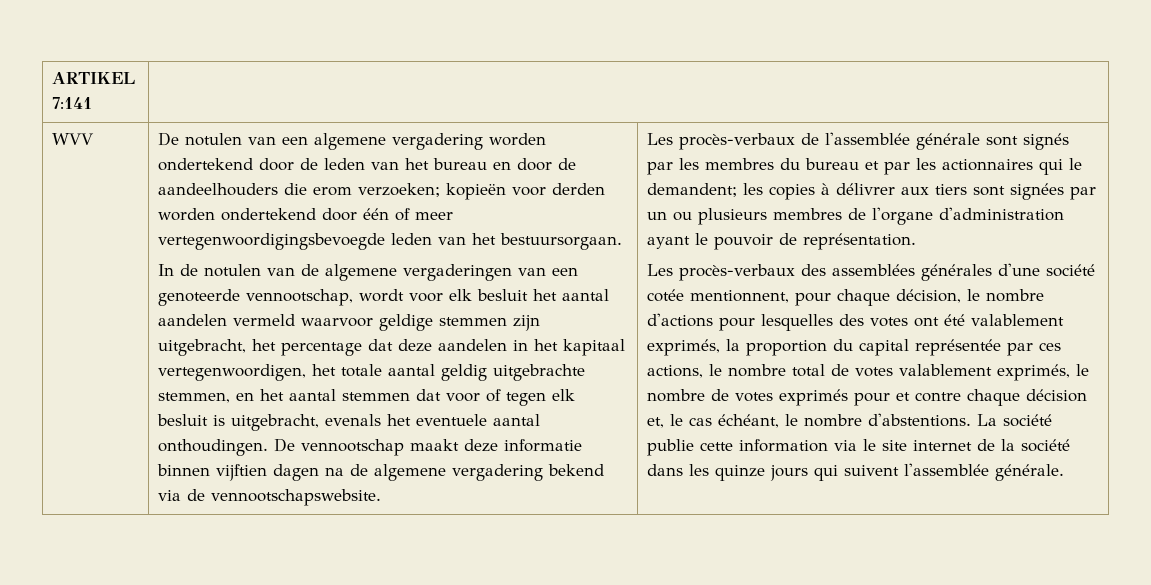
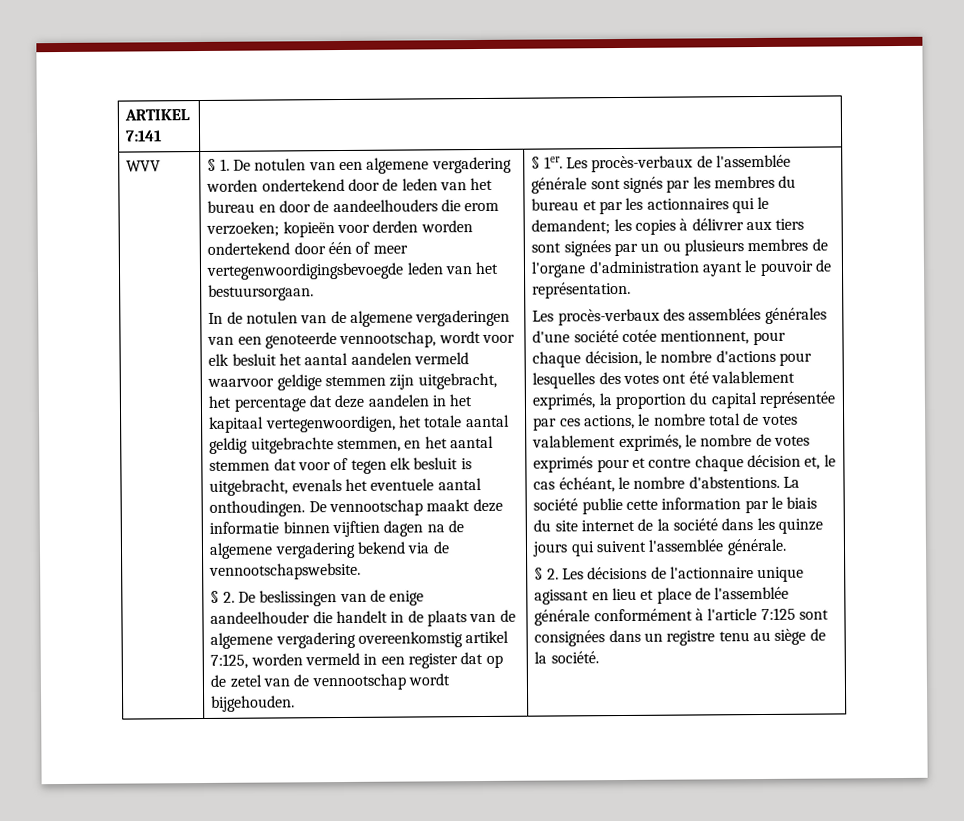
(95, 139) none -> [207,158,230,171] § 1.
(382, 497) | -> [210,589,425,607] [210,609,516,627] [210,630,510,649] [210,651,503,669] [210,673,450,691] [211,695,296,712] [531,156,563,169] // § 2. De beslissingen van de enige aandeelhouder die handelt in de plaats van de algemene vergadering overeenkomstig artikel 7:125, worden vermeld in een register dat op de zetel van de vennootschap wordt bijgehouden. | § 1er.
[834,439,877,451] via le -> [744,496,818,514] [533,519,552,532] par le biais du
(1065, 472) none -> [534,566,805,583] [534,586,790,605] [534,607,829,626] [534,628,826,647] [534,651,599,664] // § 2. Les décisions de l'actionnaire unique agissant en lieu et place de l'assemblée générale conformément à l'article 7:125 sont consignées dans un registre tenu au siège de la société.

